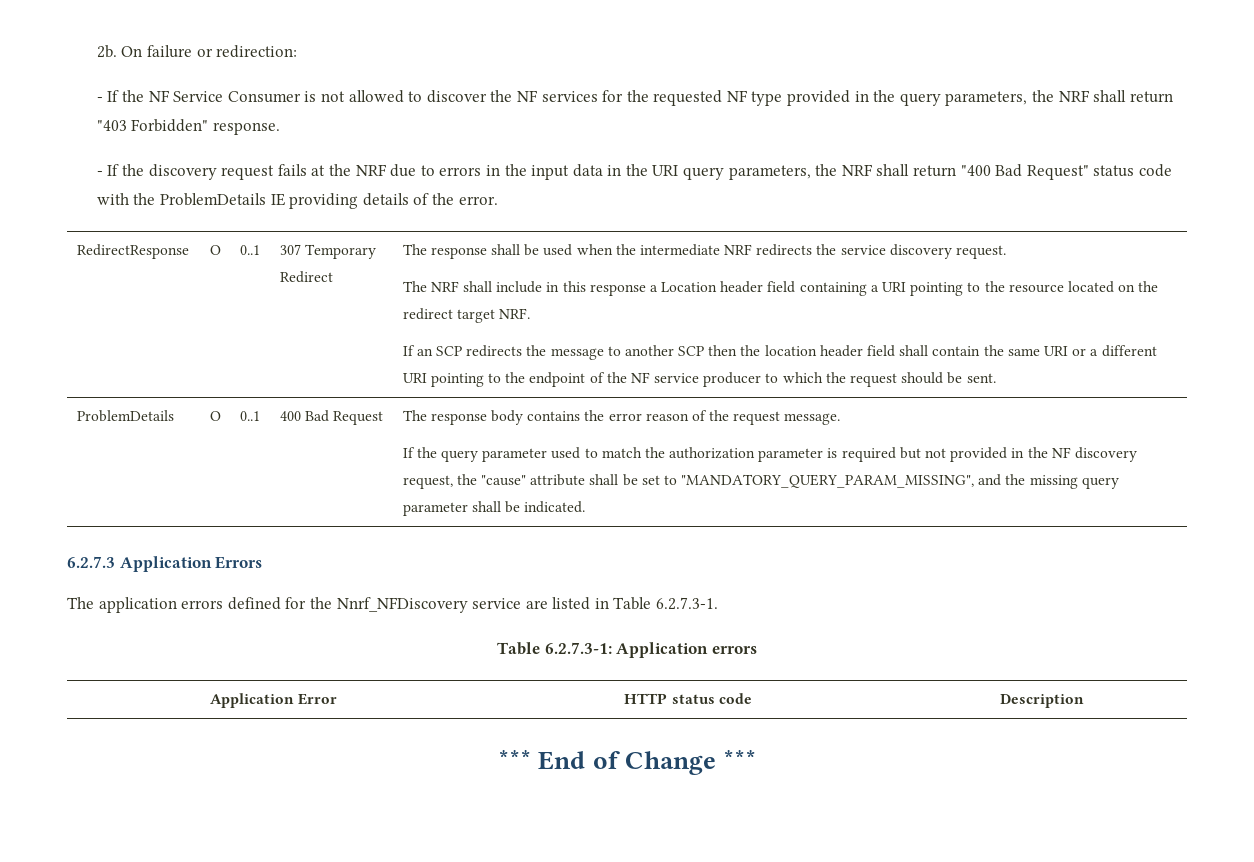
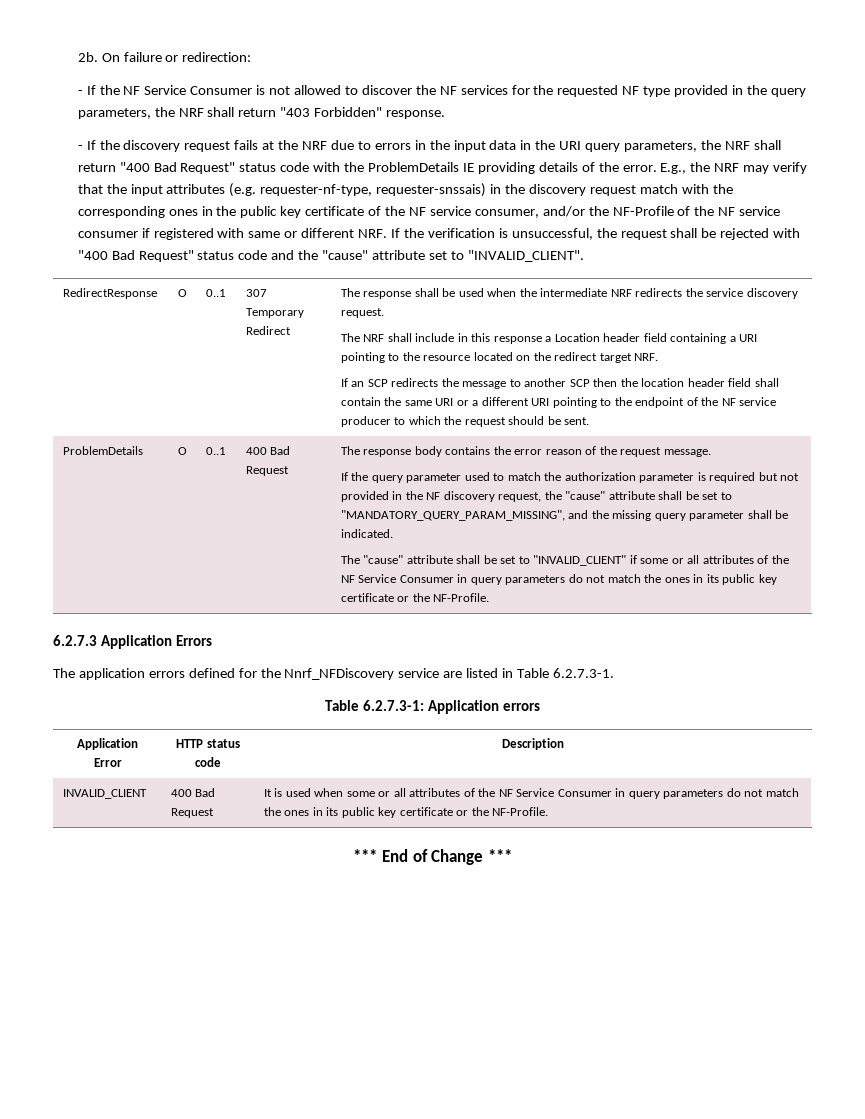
(498, 200) none -> [660,162,808,174] [77,183,733,197] [77,206,781,218] [77,228,801,240] [77,250,584,262] E.g., the NRF may verify that the input attributes (e.g. requester-nf-type, requester-snssais) in the discovery request match with the corresponding ones in the public key certificate of the NF service consumer, and/or the NF-Profile of the NF service consumer if registered with same or different NRF. If the verification is unsuccessful, the request shall be rejected with "400 Bad Request" status code and the "cause" attribute set to "INVALID_CLIENT".
(586, 507) none -> [340,555,789,566] [340,574,777,585] [340,593,490,602] // The "cause" attribute shall be set to "INVALID_CLIENT" if some or all attributes of the NF Service Consumer in query parameters do not match the ones in its public key certificate or the NF-Profile.
(1084, 701) none -> [62,789,147,799] [170,788,216,797] [170,808,214,818] [263,788,799,799] [263,807,549,818] // INVALID_CLIENT | 400 Bad Request | It is used when some or all attributes of the NF Service Consumer in query parameters do not match the ones in its public key certificate or the NF-Profile.

